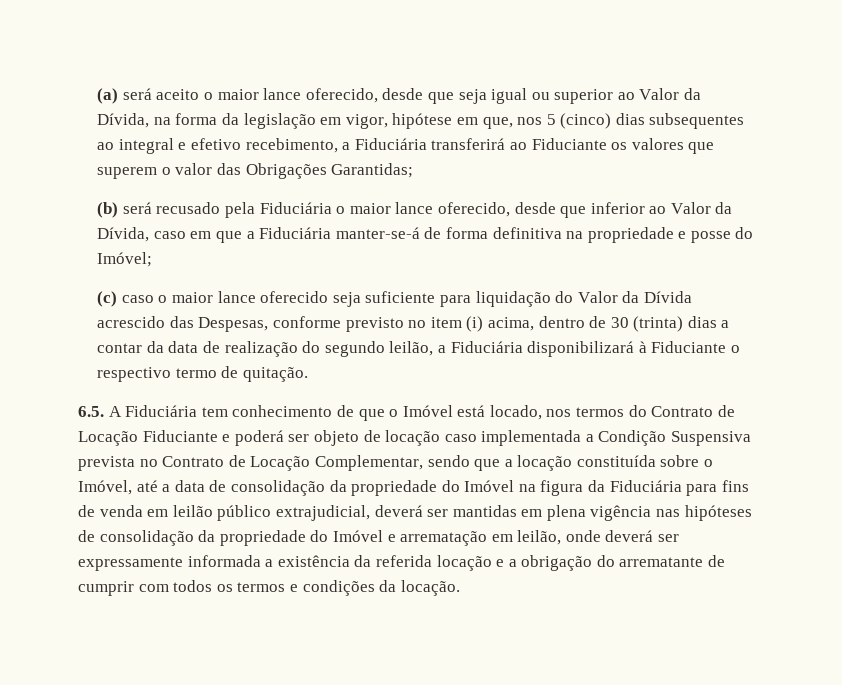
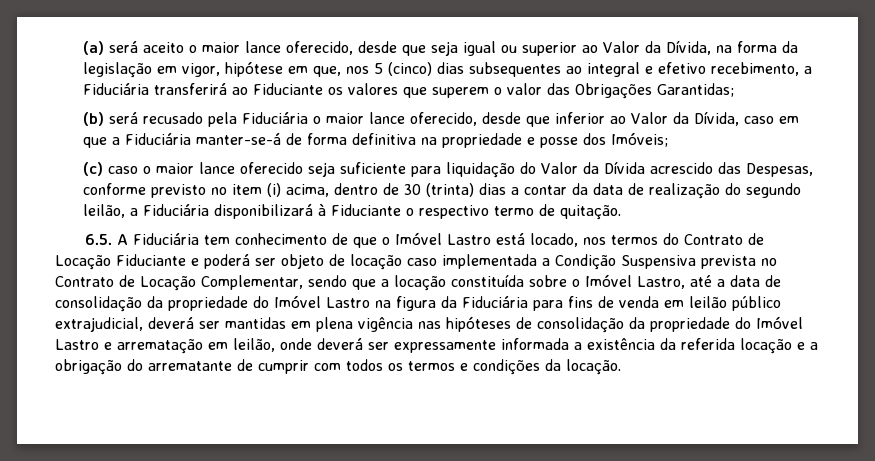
[735,227,754,239] [97,252,153,267] do Imóvel; -> [583,132,669,147] dos Imóveis;
(453, 411) none -> [447,234,492,245] Lastro
[78,480,132,495] Imóvel, -> [585,274,685,289] Imóvel Lastro,
(515, 486) none -> [326,297,370,308] Lastro
(383, 536) none -> [55,339,99,350] Lastro

